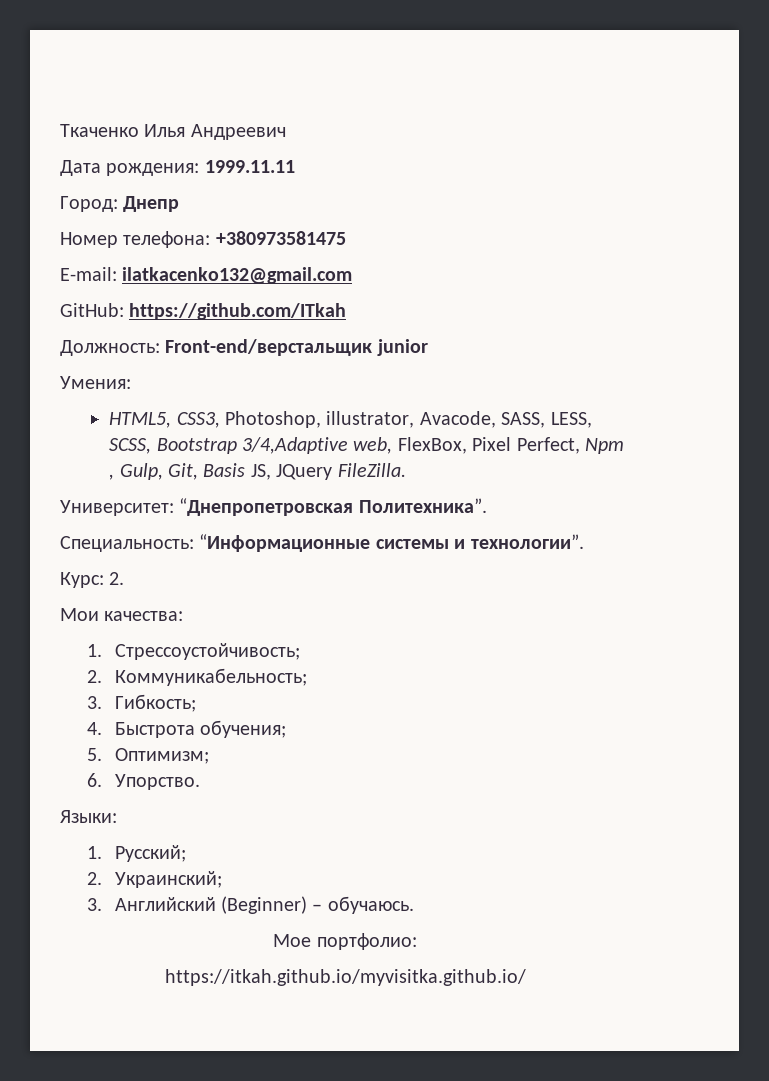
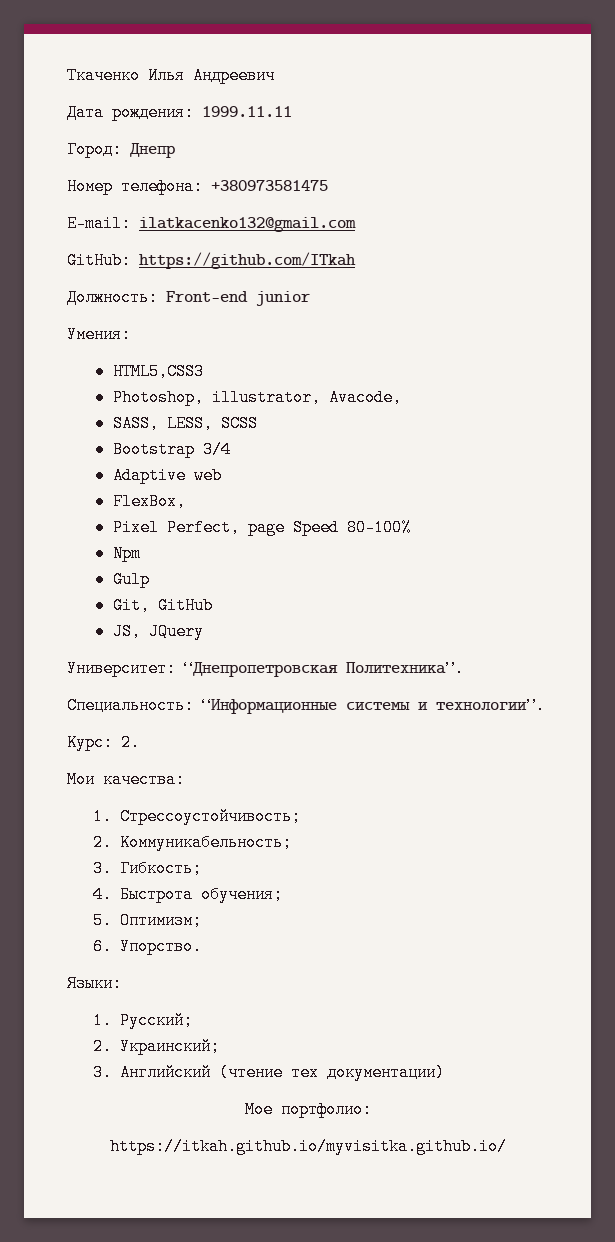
[165,339,373,356] Front-end/верстальщик -> [166,291,248,302] Front-end
[109,412,220,428] HTML5, CSS3, -> [112,363,204,380] HTML5,CSS3 //
(496, 419) none -> (402, 397) //
[109,437,393,454] SCSS, Bootstrap 3/4,Adaptive web, -> [220,415,258,432] [112,441,231,458] [112,467,222,484] SCSS // Bootstrap 3/4 // Adaptive web //
(467, 445) none -> (186, 501) //
[585,438,625,454] [109,463,246,480] Npm , Gulp, Git, Basis -> [247,519,411,536] [112,545,141,562] [112,571,150,588] [112,597,213,614] page Speed 80-100% // Npm // Gulp // Git, GitHub //
[337,463,406,477] FileZilla. -> (204, 631) none
[220,896,414,914] (Beginner) – обучаюсь. -> [218,1064,445,1081] (чтение тех документации)

